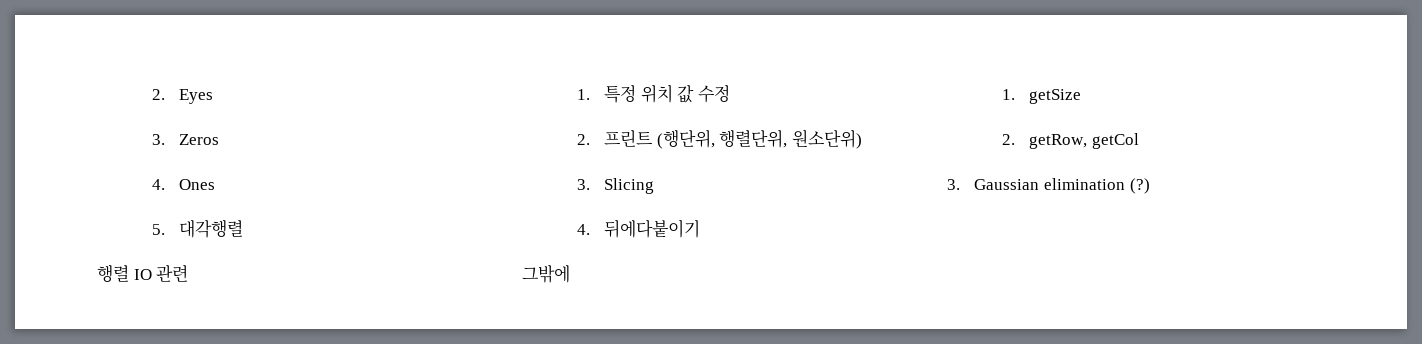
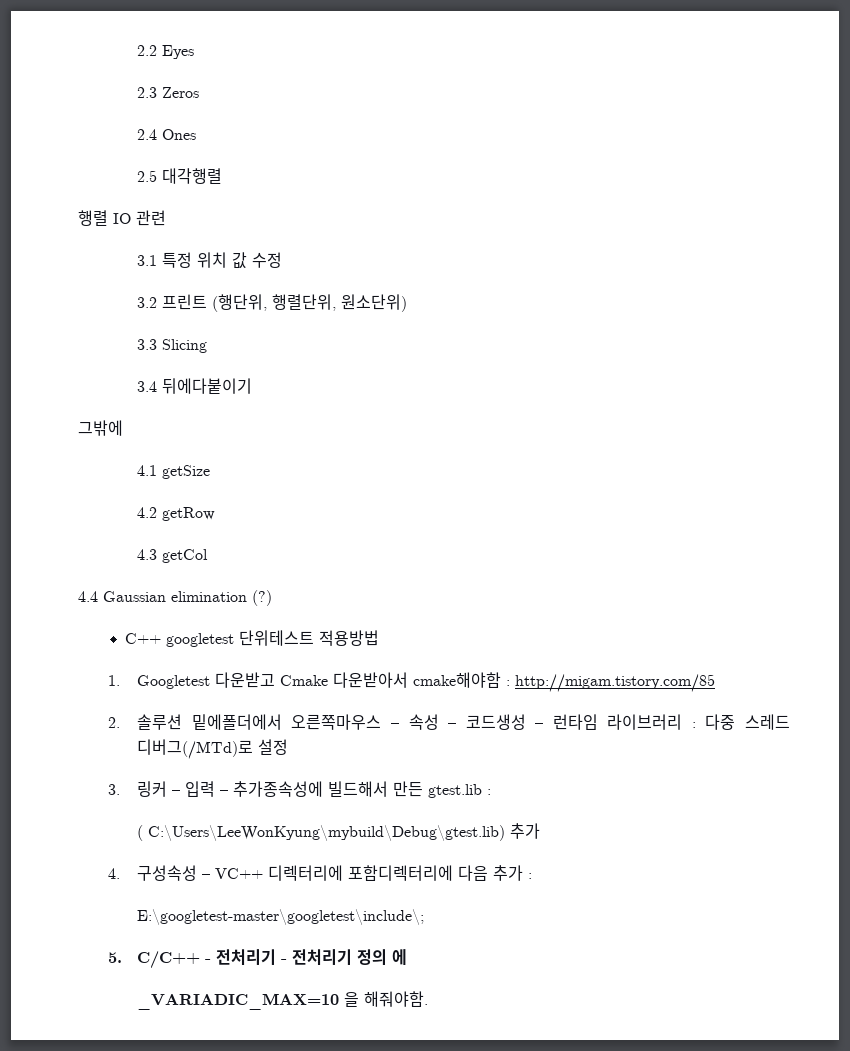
[151,89,165,100] 2. -> [137,45,158,56] 2.2
[151,134,165,145] 3. -> [137,87,158,98] 2.3
[151,179,165,190] 4. -> [137,129,158,140] 2.4
[151,224,165,235] 5. -> [137,170,158,182] 2.5
[576,89,590,100] 1. -> [137,255,158,266] 3.1
[576,134,590,145] 2. -> [137,297,158,308] 3.2
[576,179,590,190] 3. -> [137,339,158,350] 3.3
[576,224,590,235] 4. -> [137,381,158,392] 3.4
[1001,89,1015,100] 1. -> [137,465,158,476] 4.1
[1001,134,1087,149] 2. getRow, -> [137,507,216,521] [137,549,158,560] 4.2 getRow // 4.3
[947,179,960,190] 3. -> [78,591,98,602] 4.4
(1150, 186) none -> [125,630,380,647] [107,672,716,692] [107,714,791,730] [137,739,289,759] [107,781,492,798] [137,823,541,841] [107,865,533,881] [137,909,425,925] [107,949,408,969] [137,991,429,1010] // C++ googletest 단위테스트 적용방법 // 1. Googletest 다운받고 Cmake 다운받아서 cmake해야함 : http://migam.tistory.com/85 // 2. 솔루션 밑에폴더에서 오른쪽마우스 – 속성 – 코드생성 – 런타임 라이브러리 : 다중 스레드 디버그(/MTd)로 설정 // 3. 링커 – 입력 – 추가종속성에 빌드해서 만든 gtest.lib : // ( C:\Users\LeeWonKyung\mybuild\Debug\gtest.lib) 추가 // 4. 구성속성 – VC++ 디렉터리에 포함디렉터리에 다음 추가 : // E:\googletest-master\googletest\include\; // 5. C/C++ - 전처리기 - 전처리기 정의 에 // _VARIADIC_MAX=10 을 해줘야함.

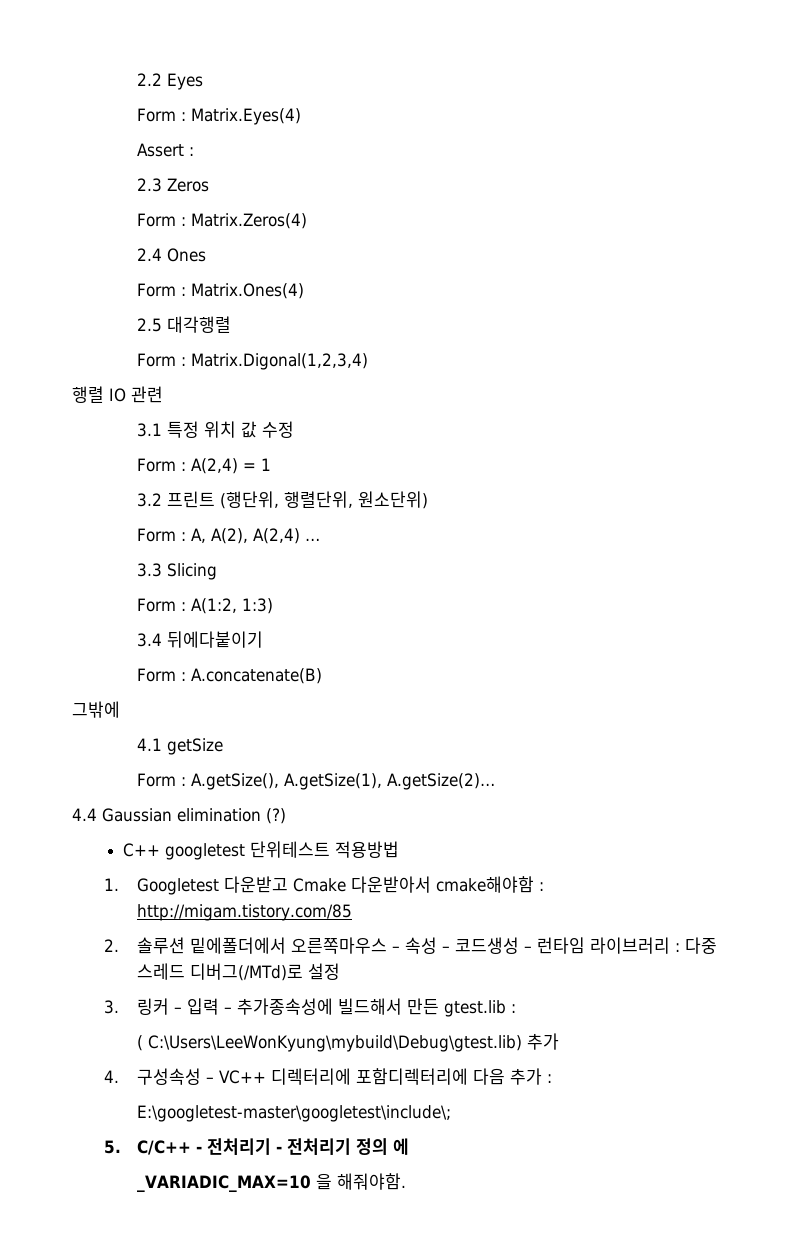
(195, 52) none -> [136,108,301,125] [136,143,194,157] // Form : Matrix.Eyes(4) // Assert :
(200, 92) none -> [136,213,307,229] // Form : Matrix.Zeros(4)
(197, 134) none -> [136,283,304,299] // Form : Matrix.Ones(4)
(223, 176) none -> [136,353,368,370] // Form : Matrix.Digonal(1,2,3,4)
(283, 260) none -> [136,458,271,474] // Form : A(2,4) = 1
[137,339,208,353] 3.3 Slicing -> [136,528,320,544] [136,563,217,580] [136,598,273,614] Form : A, A(2), A(2,4) … // 3.3 Slicing // Form : A(1:2, 1:3)
(253, 386) none -> [136,668,322,684] // Form : A.concatenate(B)
[137,507,216,521] [137,549,209,563] 4.2 getRow // 4.3 getCol -> [136,773,495,790] Form : A.getSize(), A.getSize(1), A.getSize(2)…

